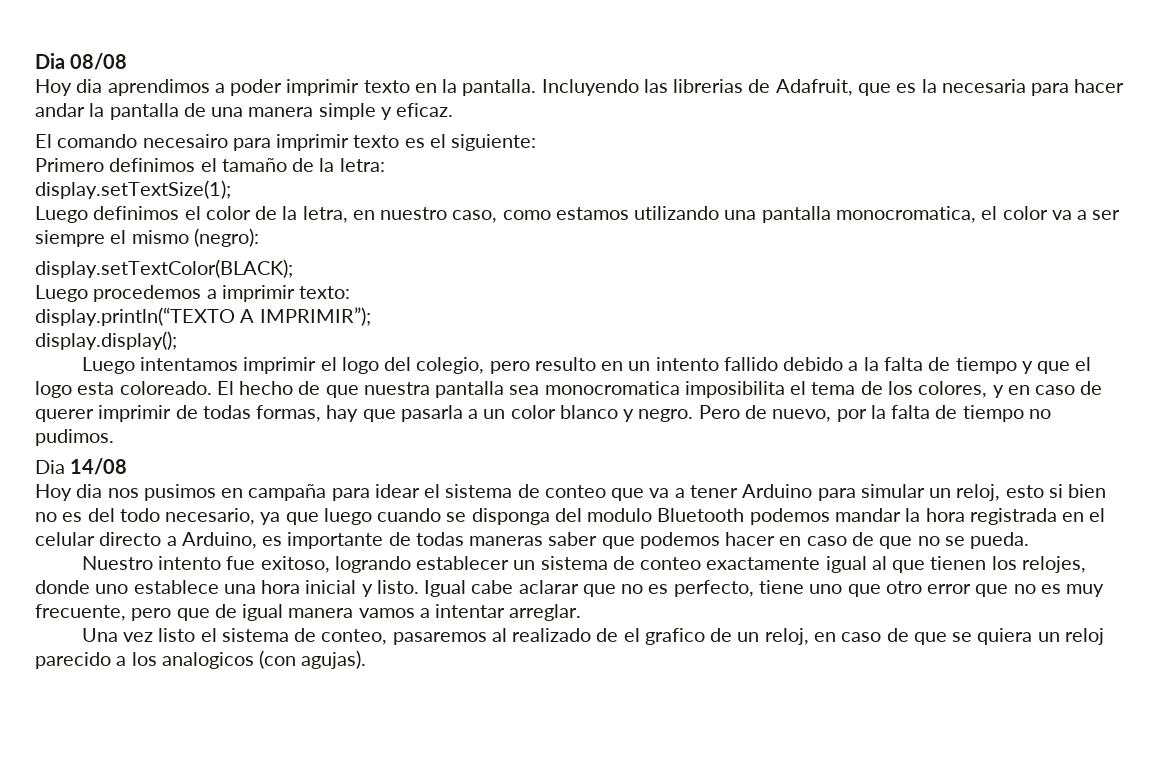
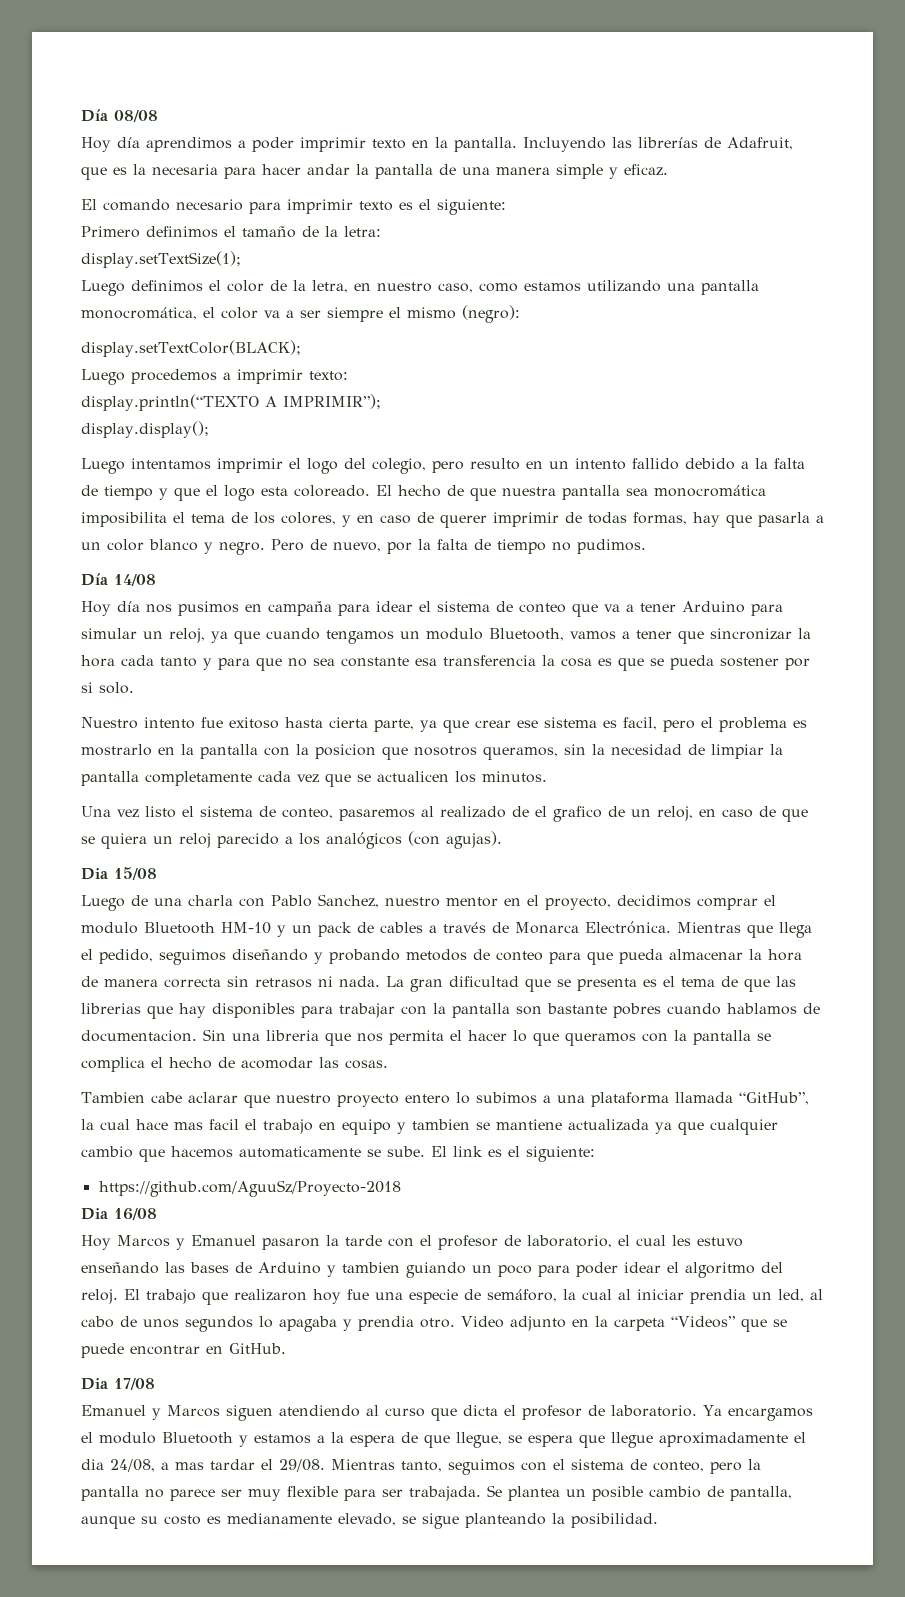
[35,53,65,69] Dia -> [81,109,108,122] Día
[76,79,103,93] dia -> [117,137,140,148] día
[673,79,744,93] librerias -> [638,137,698,148] librerías
[142,134,228,148] necesairo -> [176,199,243,211] necesario
[835,206,976,223] monocromatica, -> [81,307,197,320] monocromática,
[544,381,680,395] monocromatica -> [654,485,766,497] monocromática
[35,460,65,474] Dia -> [81,573,108,586] Día
[76,484,103,498] dia -> [117,601,140,612] día
[1005,484,1107,498] [35,508,1106,525] [35,532,1030,549] [81,556,1087,573] [35,580,1105,597] [35,604,582,621] esto si bien no es del todo necesario, ya que luego cuando se disponga del modulo Bluetooth podemos mandar la hora registrada en el celular directo a Arduino, es importante de todas maneras saber que podemos hacer en caso de que no se pueda. // Nuestro intento fue exitoso, logrando establecer un sistema de conteo exactamente igual al que tienen los relojes, donde uno establece una hora inicial y listo. Igual cabe aclarar que no es perfecto, tiene uno que otro error que no es muy frecuente, pero que de igual manera vamos a intentar arreglar. -> [211,628,811,644] [81,655,810,671] [81,682,134,694] [81,717,807,733] [81,744,783,760] [81,771,547,787] ya que cuando tengamos un modulo Bluetooth, vamos a tener que sincronizar la hora cada tanto y para que no sea constante esa transferencia la cosa es que se pueda sostener por si solo. // Nuestro intento fue exitoso hasta cierta parte, ya que crear ese sistema es facil, pero el problema es mostrarlo en la pantalla con la posicion que nosotros queramos, sin la necesidad de limpiar la pantalla completamente cada vez que se actualicen los minutos.
[161,652,254,669] analogicos -> [326,832,402,849] analógicos
(367, 659) none -> [81,867,157,880] [81,894,776,911] [81,921,812,938] [81,949,802,965] [81,976,796,992] [81,1003,820,1019] [81,1029,771,1046] [81,1057,388,1072] [81,1092,809,1108] [81,1119,778,1135] [81,1146,595,1162] [98,1180,401,1197] [81,1208,157,1220] [81,1235,743,1250] [81,1262,783,1278] [81,1289,823,1305] [81,1316,787,1332] [81,1343,286,1358] [81,1378,155,1390] [81,1405,813,1421] [81,1432,806,1448] [81,1459,761,1475] [81,1485,792,1501] [81,1513,658,1529] // Dia 15/08 // Luego de una charla con Pablo Sanchez, nuestro mentor en el proyecto, decidimos comprar el modulo Bluetooth HM-10 y un pack de cables a través de Monarca Electrónica. Mientras que llega el pedido, seguimos diseñando y probando metodos de conteo para que pueda almacenar la hora de manera correcta sin retrasos ni nada. La gran dificultad que se presenta es el tema de que las librerias que hay disponibles para trabajar con la pantalla son bastante pobres cuando hablamos de documentacion. Sin una libreria que nos permita el hacer lo que queramos con la pantalla se complica el hecho de acomodar las cosas. // Tambien cabe aclarar que nuestro proyecto entero lo subimos a una plataforma llamada “GitHub”, la cual hace mas facil el trabajo en equipo y tambien se mantiene actualizada ya que cualquier cambio que hacemos automaticamente se sube. El link es el siguiente: // https://github.com/AguuSz/Proyecto-2018 // Dia 16/08 // Hoy Marcos y Emanuel pasaron la tarde con el profesor de laboratorio, el cual les estuvo enseñando las bases de Arduino y tambien guiando un poco para poder idear el algoritmo del reloj. El trabajo que realizaron hoy fue una especie de semáforo, la cual al iniciar prendia un led, al cabo de unos segundos lo apagaba y prendia otro. Video adjunto en la carpeta “Videos” que se puede encontrar en GitHub. // Dia 17/08 // Emanuel y Marcos siguen atendiendo al curso que dicta el profesor de laboratorio. Ya encargamos el modulo Bluetooth y estamos a la espera de que llegue, se espera que llegue aproximadamente el dia 24/08, a mas tardar el 29/08. Mientras tanto, seguimos con el sistema de conteo, pero la pantalla no parece ser muy flexible para ser trabajada. Se plantea un posible cambio de pantalla, aunque su costo es medianamente elevado, se sigue planteando la posibilidad.

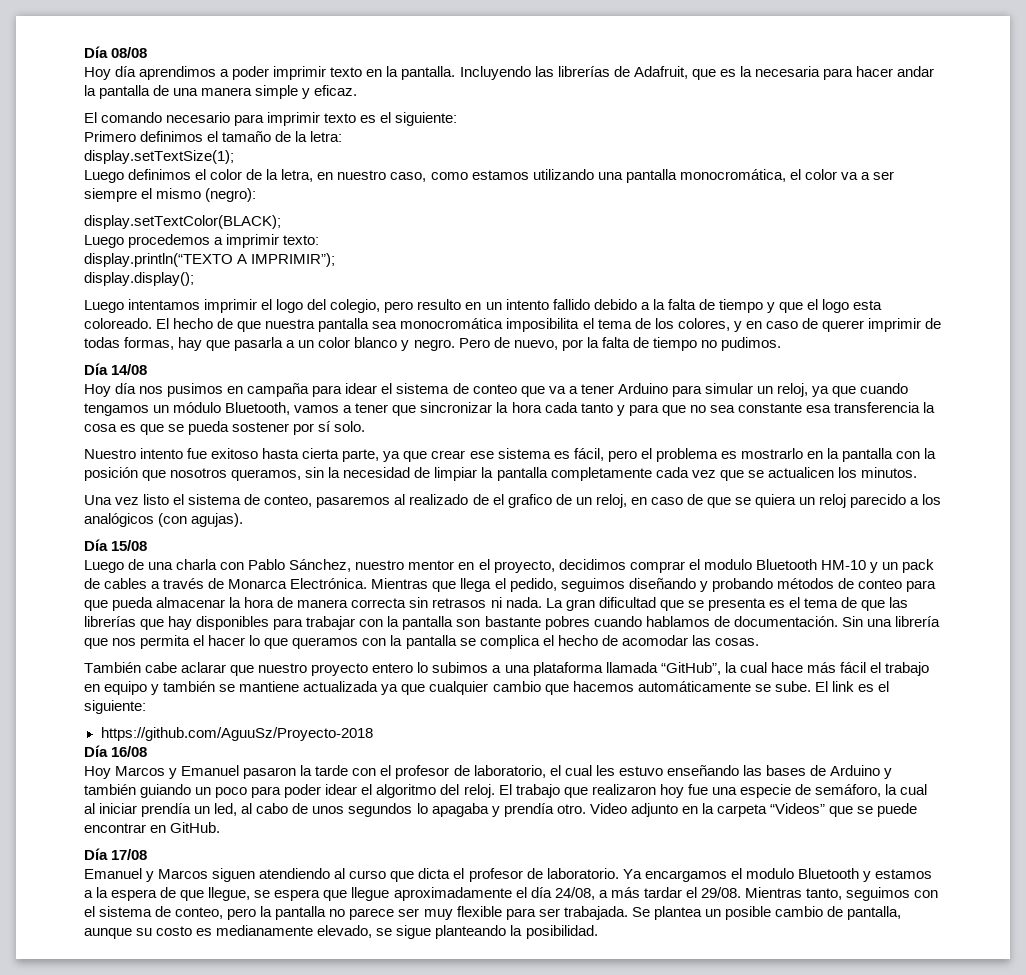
[426,628,483,640] modulo -> [173,402,222,413] módulo
[81,682,93,693] si -> [318,421,332,432] sí
[623,717,657,730] facil, -> [573,448,604,461] fácil,
[315,744,376,759] posicion -> [84,467,138,481] posición
[81,868,108,880] Dia -> [84,539,108,551] Día
[318,894,379,908] Sanchez, -> [289,559,352,572] Sánchez,
[406,949,467,961] metodos -> [776,578,834,589] métodos
[81,1003,141,1014] librerias -> [84,616,136,627] librerías
[81,1030,197,1042] documentacion. -> [733,616,838,627] documentación.
[266,1030,319,1041] libreria -> [894,616,940,627] librería
[81,1092,145,1103] Tambien -> [84,662,141,673] También
[174,1119,239,1130] mas facil -> [806,662,866,673] más fácil
[412,1119,470,1130] tambien -> [163,681,216,692] también
[239,1146,361,1158] automaticamente -> [637,681,751,692] automáticamente
[81,1208,108,1220] Dia -> [84,745,108,757] Día
[342,1262,400,1273] tambien -> [84,784,136,795] también
[690,1289,746,1304] prendia -> [141,803,192,817] prendía
[358,1316,414,1331] prendia -> [503,803,554,817] prendía
[81,1378,108,1390] Dia -> [84,848,108,860] Día
[81,1459,104,1470] dia -> [530,887,552,898] día
[175,1462,204,1470] mas -> [610,887,640,898] más

